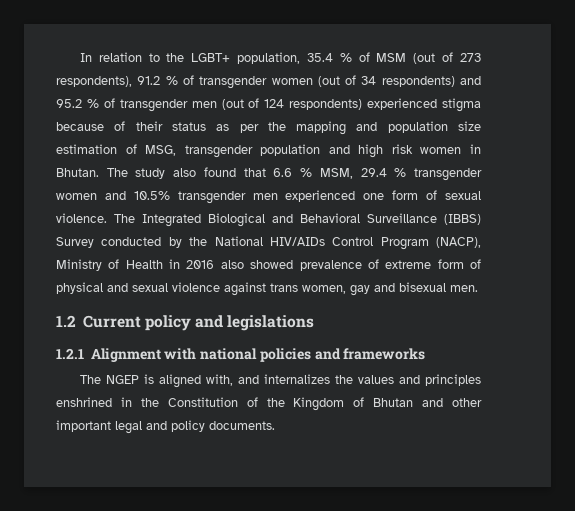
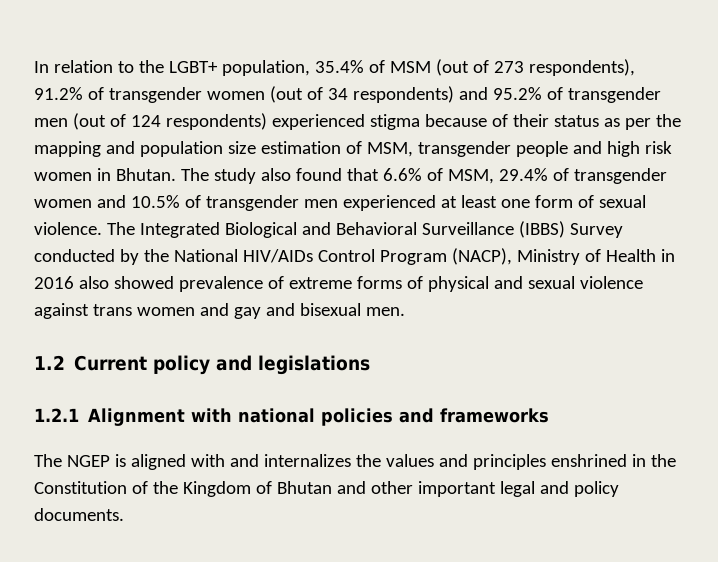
[306,53,352,62] 35.4 % -> [314,60,364,73] 35.4%
[137,76,178,85] 91.2 % -> [34,87,83,100] 91.2%
[56,99,99,108] 95.2 % -> [492,87,542,100] 95.2%
[145,144,321,158] MSG, transgender population -> [366,141,568,157] MSM, transgender people
[273,168,407,179] 6.6 % MSM, 29.4 % -> [382,168,569,184] 6.6% of MSM, 29.4% of
(170, 195) none -> [184,195,201,208] of
(356, 196) none -> [440,195,497,208] at least
[437,259,464,269] form -> [356,276,402,289] forms
[302,285,346,294] women, -> [136,303,229,316] women and
[205,374,233,386] with, -> [190,454,225,467] with

